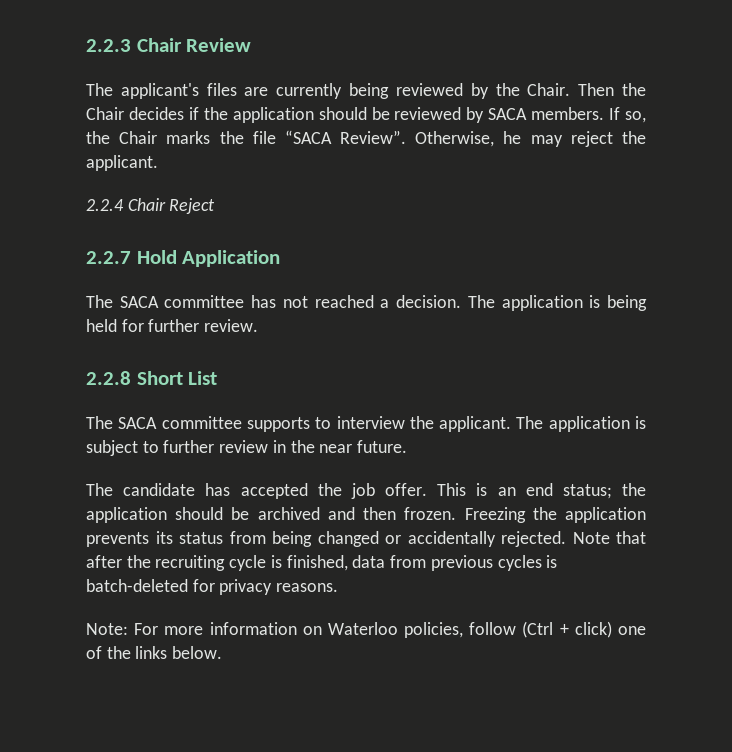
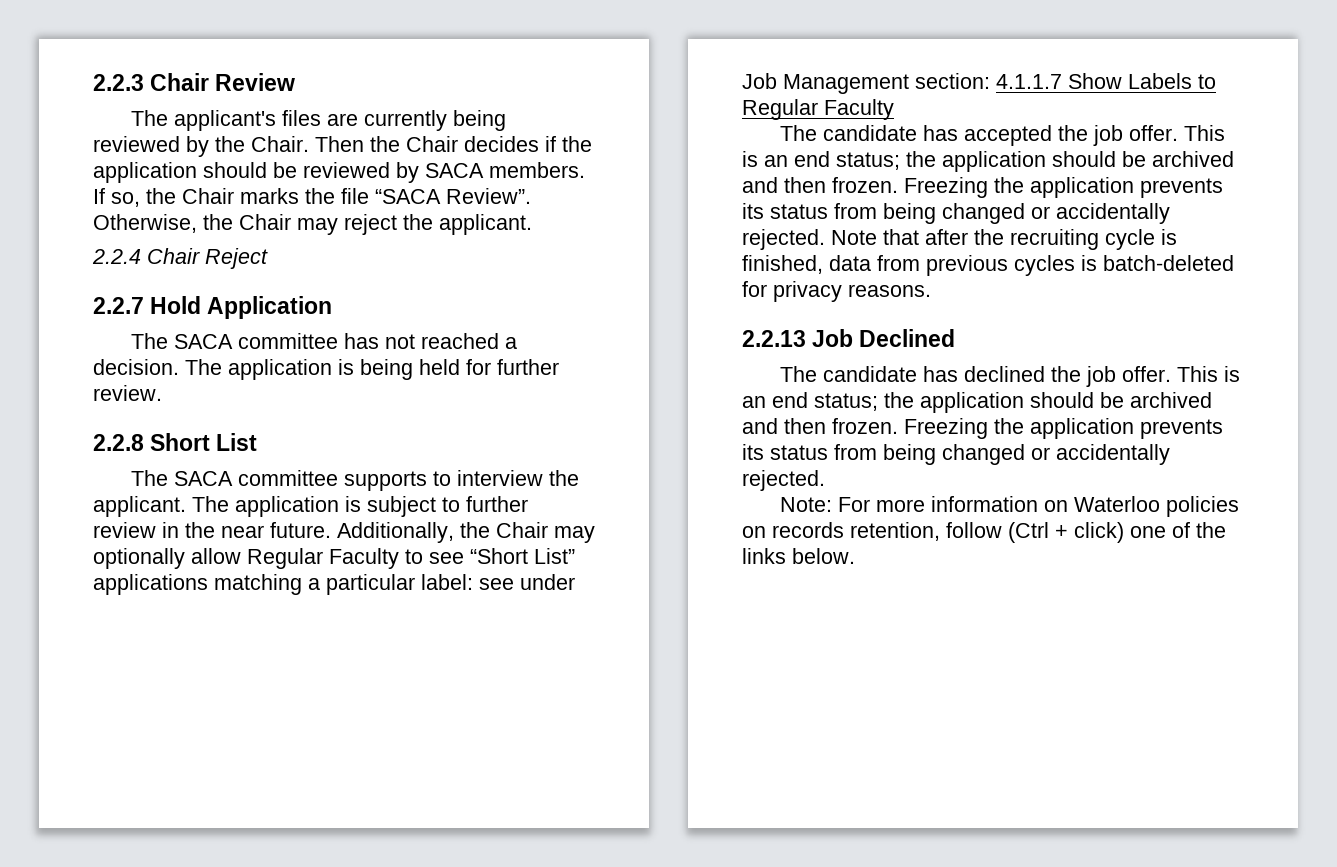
[503,131,522,144] he -> [203,214,291,230] the Chair
(408, 446) none -> [337,522,595,543] [93,548,575,569] [93,574,575,595] [742,73,1216,94] [742,99,894,120] Additionally, the Chair may optionally allow Regular Faculty to see “Short List” applications matching a particular label: see under Job Management section: 4.1.1.7 Show Labels to Regular Faculty
(339, 587) none -> [742,329,956,347] [779,366,1240,387] [742,392,1212,413] [742,418,1223,439] [742,444,1170,465] [742,470,825,491] // 2.2.13 Job Declined // The candidate has declined the job offer. This is an end status; the application should be archived and then frozen. Freezing the application prevents its status from being changed or accidentally rejected.
[404,622,464,638] policies, -> [1165,496,1239,517] [742,522,940,541] policies on records retention,

